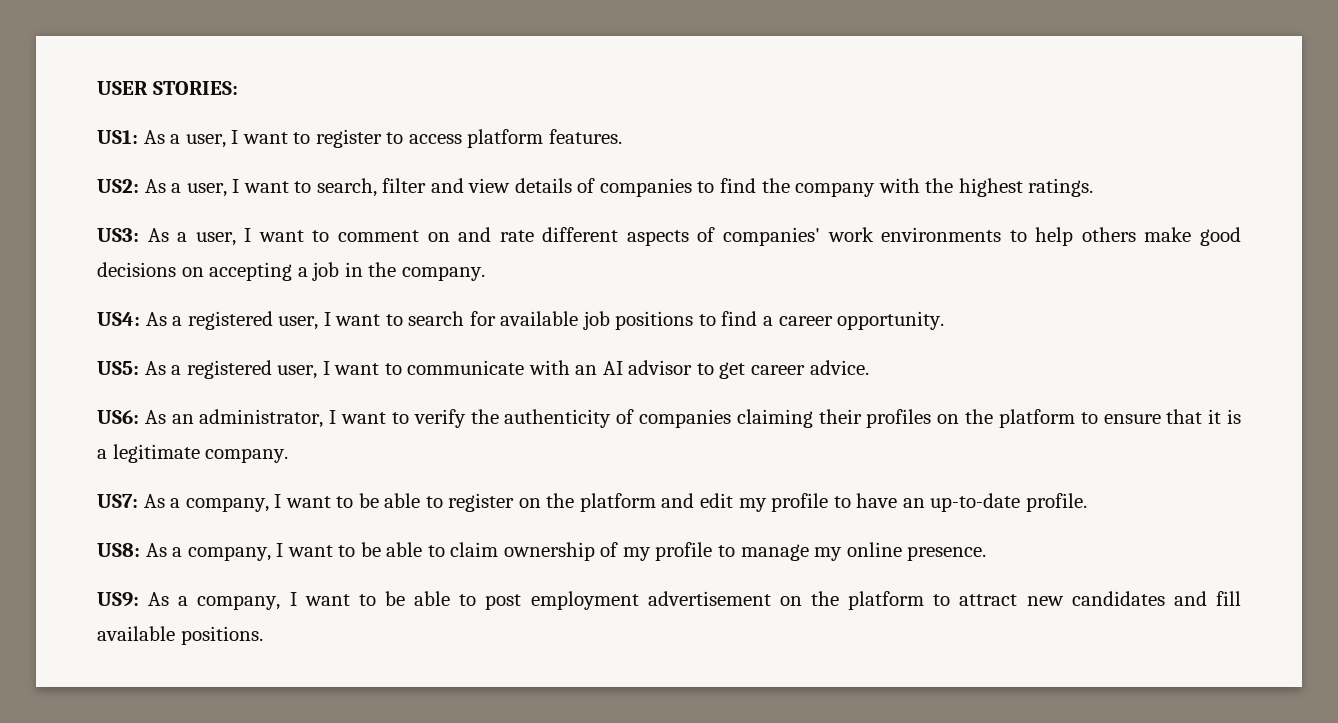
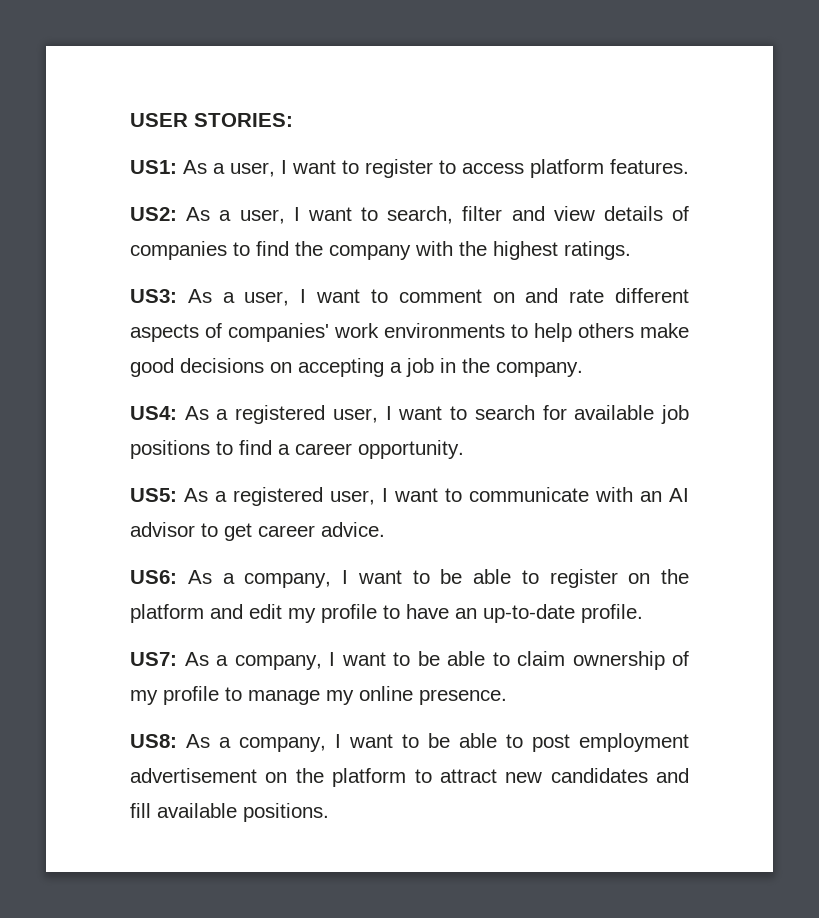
[171,409,1242,428] [97,444,289,463] [97,494,165,508] an administrator, I want to verify the authenticity of companies claiming their profiles on the platform to ensure that it is a legitimate company. // US7: As -> (212, 577) none
[97,543,140,557] US8: -> [130,652,177,666] US7:
[97,592,139,607] US9: -> [130,734,177,748] US8:

